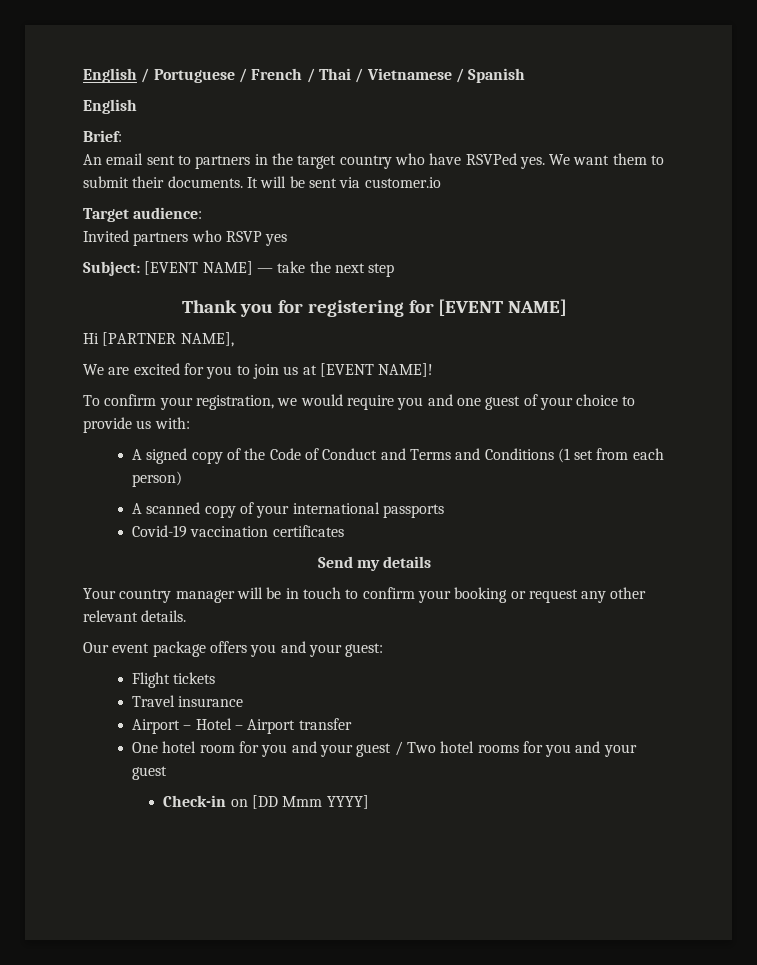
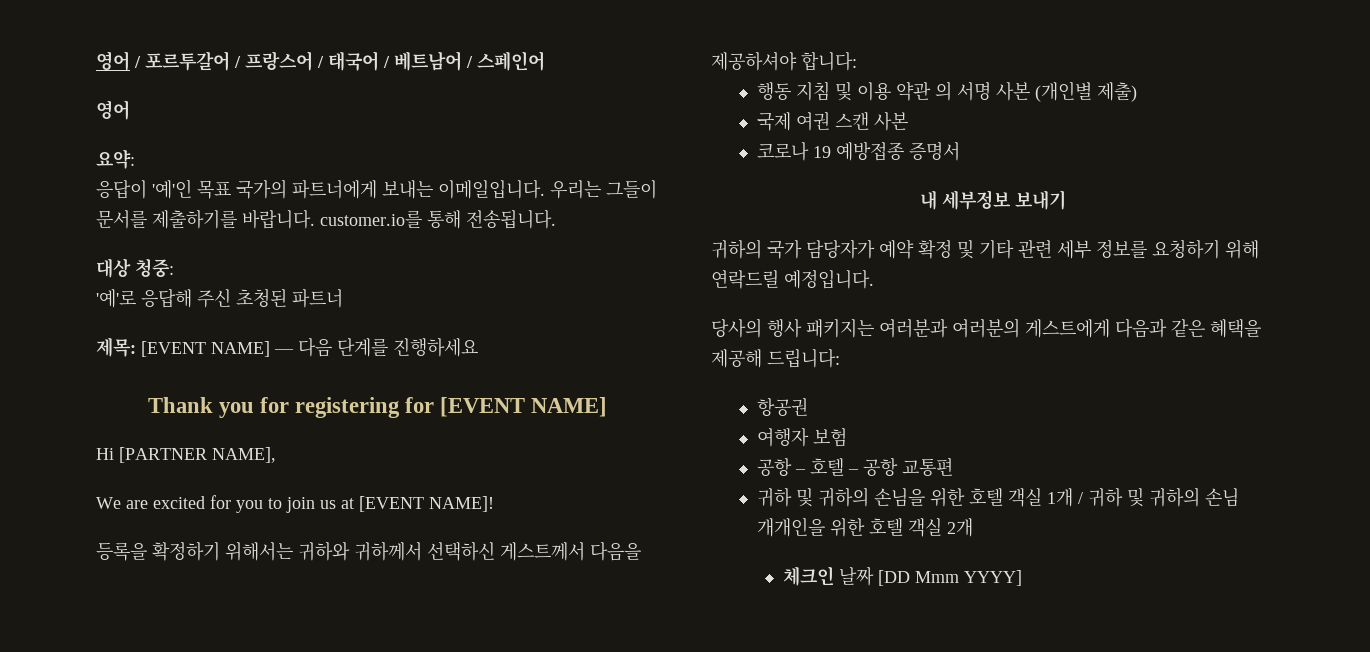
[83,68,526,83] [83,99,137,114] [83,130,122,142] [83,153,665,169] [83,176,441,188] [83,207,203,222] [83,230,288,246] [83,261,395,277] English / Portuguese / French / Thai / Vietnamese / Spanish // English // Brief: // An email sent to partners in the target country who have RSVPed yes. We want them to submit their documents. It will be sent via customer.io // Target audience: // Invited partners who RSVP yes // Subject: [EVENT NAME] — take the next step -> [96,51,545,71] [96,100,130,120] [96,149,135,169] [96,179,657,199] [96,209,556,229] [96,258,174,278] [96,288,343,308] [96,337,478,357] 영어 / 포르투갈어 / 프랑스어 / 태국어 / 베트남어 / 스페인어 // 영어 // 요약: // 응답이 '예'인 목표 국가의 파트너에게 보내는 이메일입니다. 우리는 그들이 문서를 제출하기를 바랍니다. customer.io를 통해 전송됩니다. // 대상 청중: // '예'로 응답해 주신 초청된 파트너 // 제목: [EVENT NAME] — 다음 단계를 진행하세요
[83,394,636,410] [83,417,190,433] [131,448,664,464] [131,471,182,487] [131,502,444,518] [131,525,344,538] [317,556,432,571] [83,587,647,603] [83,610,187,622] [83,641,384,657] [131,672,216,688] [131,695,244,707] [131,718,352,734] [131,741,637,757] [131,766,167,780] [163,795,248,807] To confirm your registration, we would require you and one guest of your choice to provide us with: // A signed copy of the Code of Conduct and Terms and Conditions (1 set from each person) // A scanned copy of your international passports // Covid-19 vaccination certificates // Send my details // Your country manager will be in touch to confirm your booking or request any other relevant details. // Our event package offers you and your guest: // Flight tickets // Travel insurance // Airport – Hotel – Airport transfer // One hotel room for you and your guest / Two hotel rooms for you and your guest // Check-in on -> [96,541,641,561] [711,51,857,71] [756,81,1137,102] [756,112,908,131] [756,141,960,161] [919,190,1066,210] [711,239,1259,259] [711,269,874,289] [711,318,1261,338] [711,348,840,368] [756,398,808,417] [756,427,847,447] [756,457,953,477] [756,487,1239,507] [756,517,973,537] [782,566,874,586] 등록을 확정하기 위해서는 귀하와 귀하께서 선택하신 게스트께서 다음을 제공하셔야 합니다: // 행동 지침 및 이용 약관 의 서명 사본 (개인별 제출) // 국제 여권 스캔 사본 // 코로나 19 예방접종 증명서 // 내 세부정보 보내기 // 귀하의 국가 담당자가 예약 확정 및 기타 관련 세부 정보를 요청하기 위해 연락드릴 예정입니다. // 당사의 행사 패키지는 여러분과 여러분의 게스트에게 다음과 같은 혜택을 제공해 드립니다: // 항공권 // 여행자 보험 // 공항 – 호텔 – 공항 교통편 // 귀하 및 귀하의 손님을 위한 호텔 객실 1개 / 귀하 및 귀하의 손님 개개인을 위한 호텔 객실 2개 // 체크인 날짜

